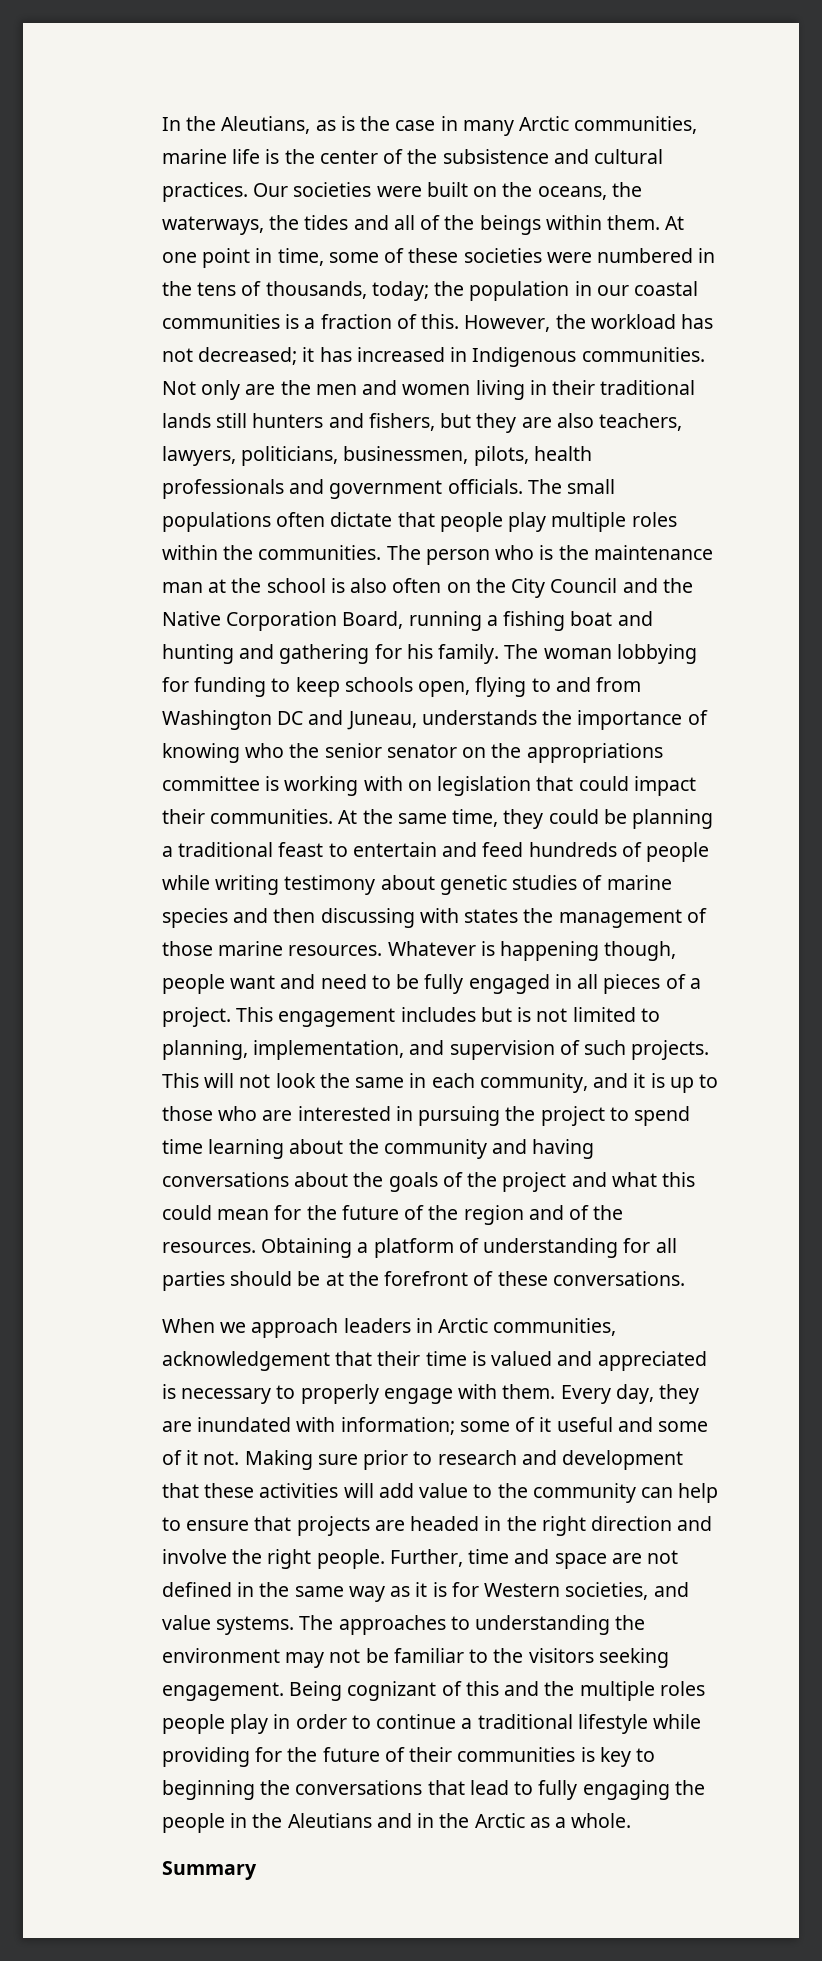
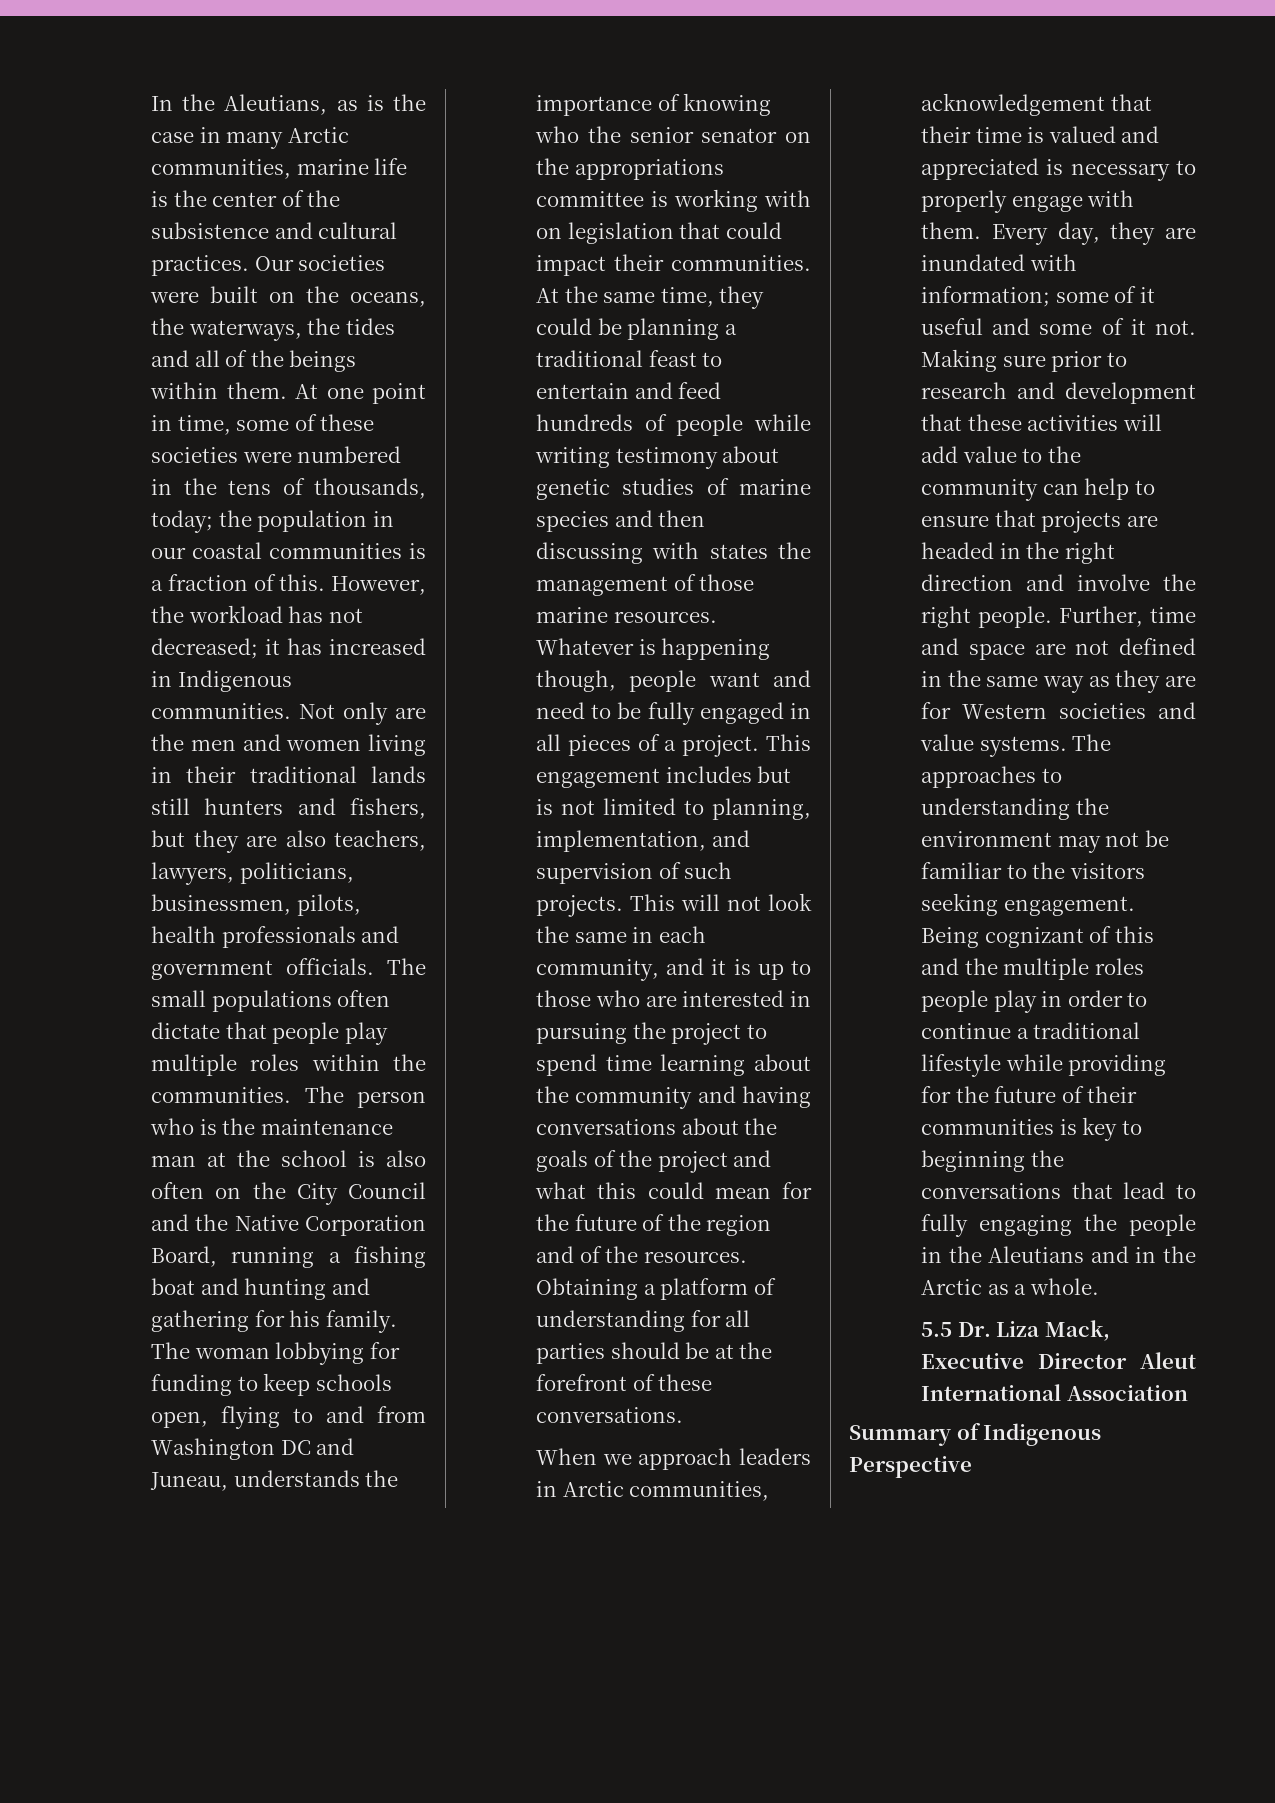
[415,1582,447,1597] it is -> [1115,670,1196,693] they are
[565,1582,649,1600] societies, -> [1059,703,1147,719] societies
[161,1861,257,1880] Summary -> [921,1320,1110,1341] [921,1352,1196,1369] [921,1384,1188,1401] [849,1423,1102,1446] [849,1456,972,1478] 5.5 Dr. Liza Mack, Executive Director Aleut International Association // Summary of Indigenous Perspective

